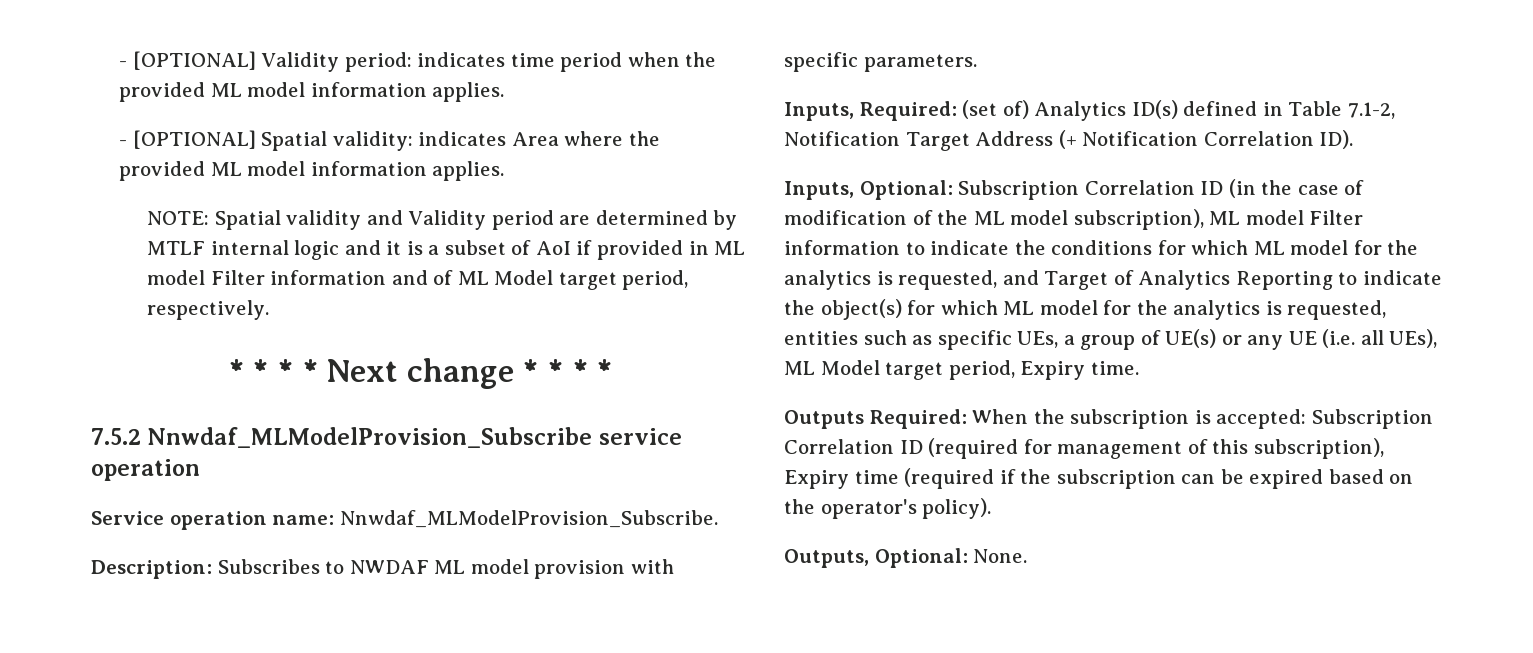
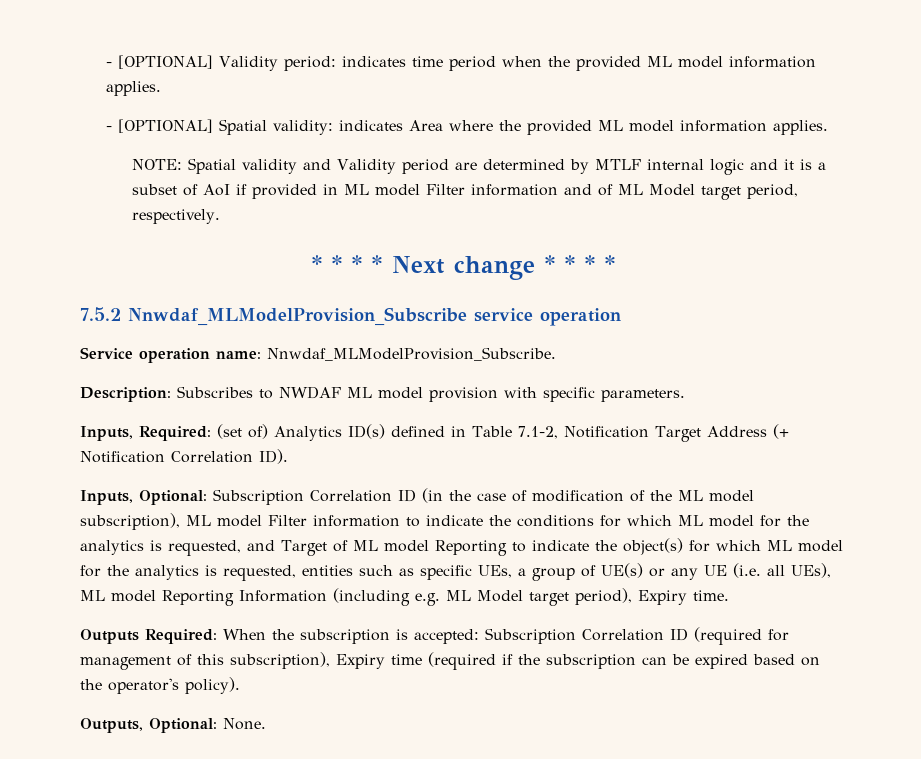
[1138,270,1231,290] Analytics -> [352,540,429,552] ML model
[820,360,1015,380] Model target period, -> [111,588,632,606] model Reporting Information (including e.g. ML Model target period),

